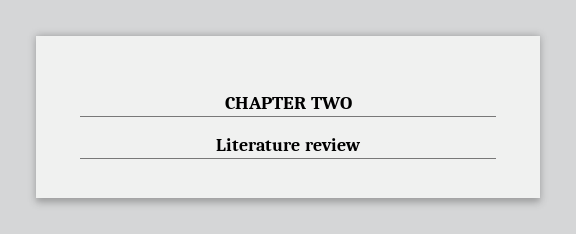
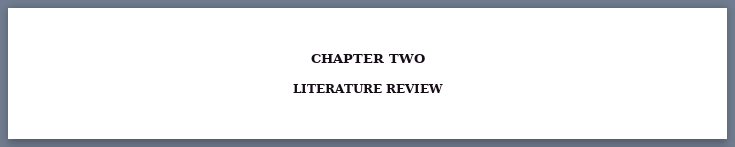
[216,138,361,151] Literature review -> [293,84,443,93] LITERATURE REVIEW

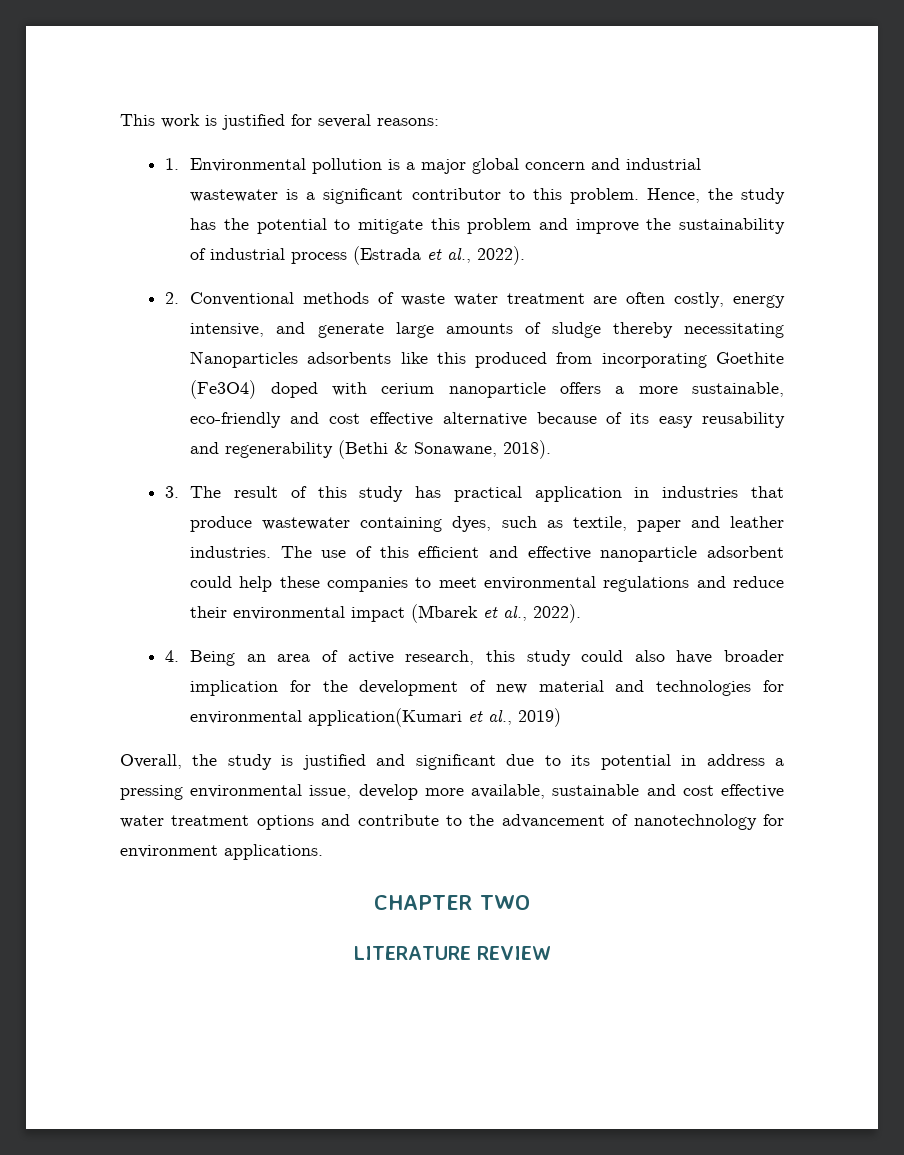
(310, 58) none -> [120,114,439,130] [164,158,702,174] [190,188,785,204] [190,218,785,234] [190,246,526,265] [164,292,785,308] [190,322,785,338] [190,351,784,368] [190,380,785,399] [190,412,785,428] [190,440,552,459] [164,486,784,502] [190,516,784,532] [190,546,784,562] [190,576,784,592] [190,604,582,623] [164,650,784,666] [190,680,784,696] [190,708,562,727] [120,754,784,770] [120,784,784,800] [120,814,784,830] [120,844,323,860] This work is justified for several reasons: // 1. Environmental pollution is a major global concern and industrial wastewater is a significant contributor to this problem. Hence, the study has the potential to mitigate this problem and improve the sustainability of industrial process (Estrada et al., 2022). // 2. Conventional methods of waste water treatment are often costly, energy intensive, and generate large amounts of sludge thereby necessitating Nanoparticles adsorbents like this produced from incorporating Goethite (Fe3O4) doped with cerium nanoparticle offers a more sustainable, eco-friendly and cost effective alternative because of its easy reusability and regenerability (Bethi & Sonawane, 2018). // 3. The result of this study has practical application in industries that produce wastewater containing dyes, such as textile, paper and leather industries. The use of this efficient and effective nanoparticle adsorbent could help these companies to meet environmental regulations and reduce their environmental impact (Mbarek et al., 2022). // 4. Being an area of active research, this study could also have broader implication for the development of new material and technologies for environmental application(Kumari et al., 2019) // Overall, the study is justified and significant due to its potential in address a pressing environmental issue, develop more available, sustainable and cost effective water treatment options and contribute to the advancement of nanotechnology for environment applications. //

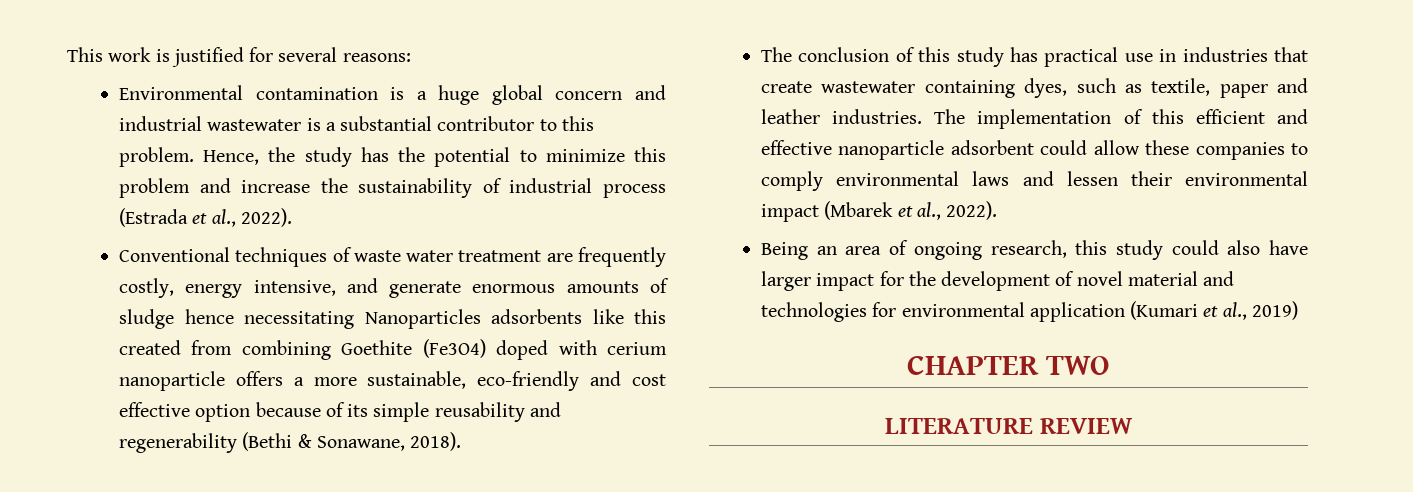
[164,158,467,174] 1. Environmental pollution is a major -> [119,85,480,105] Environmental contamination is a huge
[323,188,404,204] significant -> [340,116,433,131] substantial
[357,219,423,234] mitigate -> [545,149,625,162] minimize
[575,219,639,234] improve -> [241,180,311,193] increase
[164,292,370,306] 2. Conventional methods -> [119,247,328,267] Conventional techniques
[626,292,666,304] often -> [578,247,667,267] frequently
[395,322,434,338] large -> [472,284,556,293] enormous
[612,322,673,338] thereby -> [184,309,234,324] hence
[475,352,707,368] produced from incorporating -> [119,340,331,360] created from combining
[442,412,527,426] alternative -> [195,404,251,422] option
[659,416,694,428] easy -> [373,402,430,422] simple
[164,486,278,498] 3. The result -> [761,47,890,62] The conclusion
[534,486,622,502] application -> [1124,53,1153,62] use
[190,516,253,532] produce -> [761,81,813,93] create
[321,550,347,558] use -> [977,109,1112,129] implementation
[239,576,273,592] help -> [1093,140,1140,155] allow
[438,576,784,592] meet environmental regulations and reduce -> [761,171,1118,191] comply environmental laws and lessen
[164,650,179,662] 4. -> (998, 210) none
[347,651,394,664] active -> [913,242,982,260] ongoing
[724,650,784,662] [190,680,279,696] broader implication -> [761,271,875,291] larger impact
[495,684,527,694] new -> [1076,271,1123,286] novel
[308,708,463,727] application(Kumari -> [1029,301,1199,322] application (Kumari
[120,754,784,770] [120,784,784,800] [120,814,784,830] [120,844,323,860] // Overall, the study is justified and significant due to its potential in address a pressing environmental issue, develop more available, sustainable and cost effective water treatment options and contribute to the advancement of nanotechnology for environment applications. -> (1298, 310) none

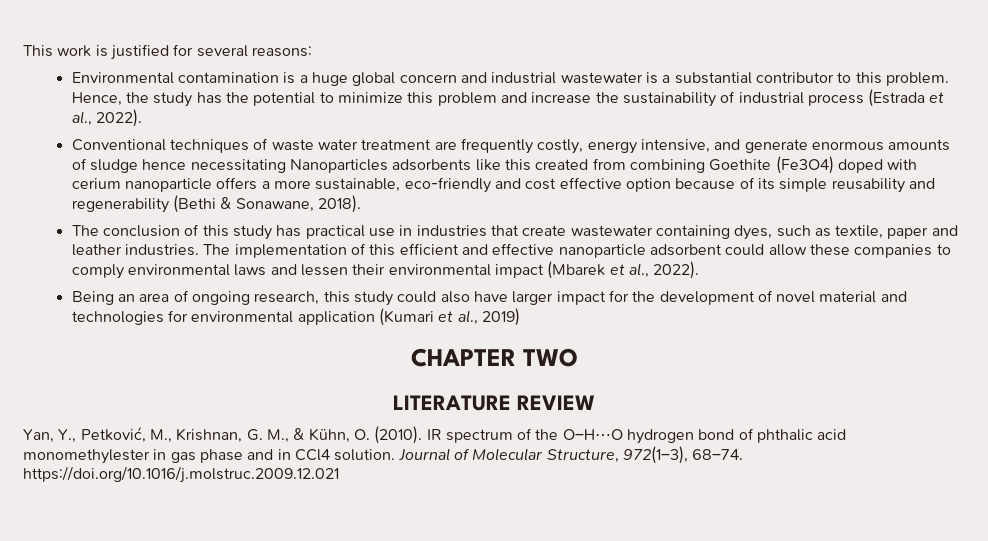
(1134, 426) none -> [23,426,847,444] [23,446,744,464] [23,466,339,483] // Yan, Y., Petković, M., Krishnan, G. M., & Kühn, O. (2010). IR spectrum of the O–H⋯O hydrogen bond of phthalic acid monomethylester in gas phase and in CCl4 solution. Journal of Molecular Structure, 972(1–3), 68–74. https://doi.org/10.1016/j.molstruc.2009.12.021

